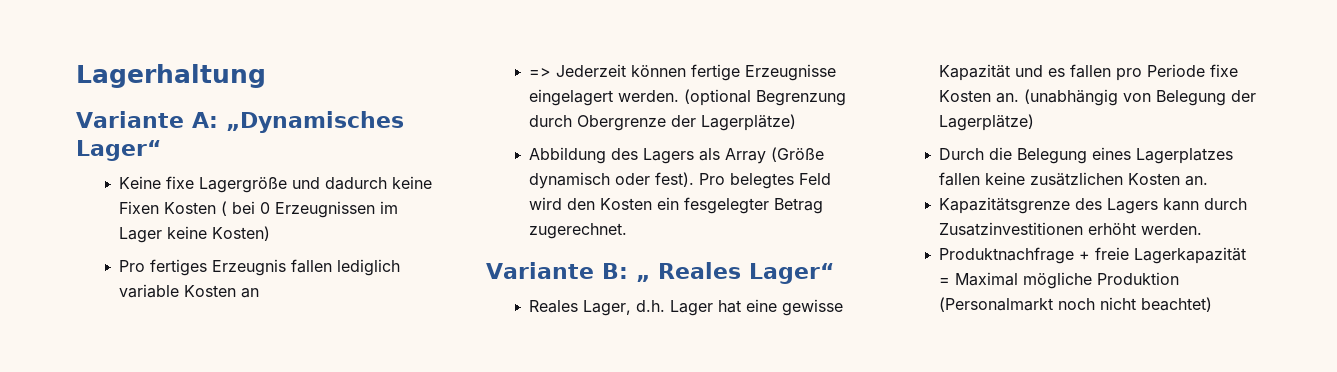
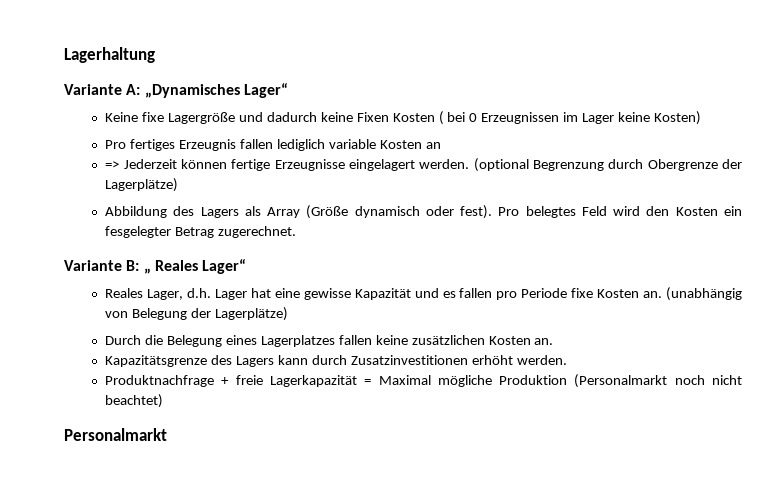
(1213, 304) none -> [64,428,167,441] // Personalmarkt

